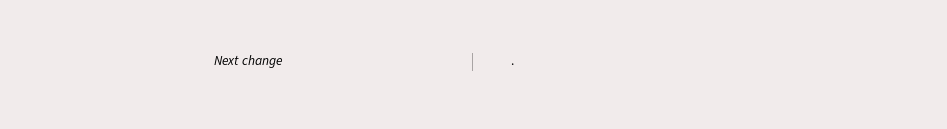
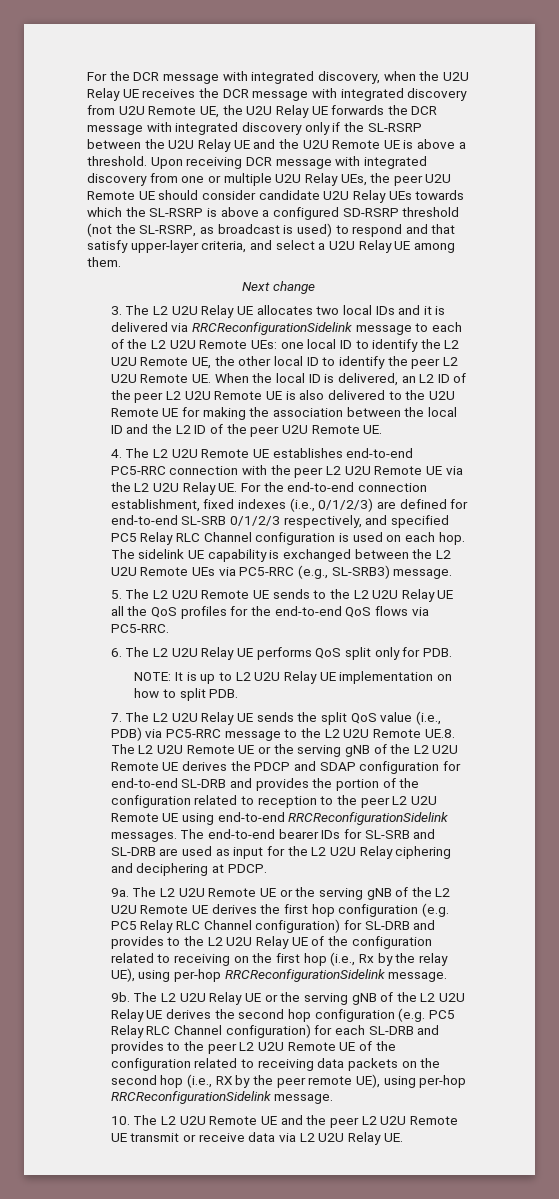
[214,55,283,68] [511,63,515,65] Next change // . -> [87,71,469,84] [87,88,468,101] [87,105,438,118] [87,122,422,135] [87,139,466,152] [87,156,427,169] [87,173,452,186] [87,190,465,203] [87,207,460,220] [87,223,456,237] [87,240,455,253] [87,257,121,267] [242,281,315,294] [110,305,446,318] [110,322,462,335] [110,339,460,352] [110,356,458,369] [110,373,467,386] [110,390,455,403] [110,407,457,420] [110,424,383,437] [110,448,414,458] [110,465,463,478] [110,482,427,495] [110,498,469,512] [110,515,449,528] [110,532,465,545] [110,549,451,562] [110,565,453,579] [110,589,454,602] [110,606,429,619] [110,624,169,633] [110,647,452,660] [134,671,452,684] [134,688,239,701] [110,711,441,725] [110,727,455,741] [110,744,459,757] [110,761,461,774] [110,778,420,791] [110,795,437,808] [110,812,449,825] [110,829,436,842] [110,846,452,859] [110,863,267,876] [110,887,451,900] [110,903,449,917] [110,919,436,933] [110,936,432,949] [110,952,448,966] [110,968,448,982] [110,992,466,1005] [110,1008,455,1022] [110,1024,440,1038] [110,1041,396,1054] [110,1058,441,1071] [110,1074,467,1088] [110,1091,334,1104] [110,1115,458,1128] [110,1132,403,1145] For the DCR message with integrated discovery, when the U2U Relay UE receives the DCR message with integrated discovery from U2U Remote UE, the U2U Relay UE forwards the DCR message with integrated discovery only if the SL-RSRP between the U2U Relay UE and the U2U Remote UE is above a threshold. Upon receiving DCR message with integrated discovery from one or multiple U2U Relay UEs, the peer U2U Remote UE should consider candidate U2U Relay UEs towards which the SL-RSRP is above a configured SD-RSRP threshold (not the SL-RSRP, as broadcast is used) to respond and that satisfy upper-layer criteria, and select a U2U Relay UE among them. // Next change // 3. The L2 U2U Relay UE allocates two local IDs and it is delivered via RRCReconfigurationSidelink message to each of the L2 U2U Remote UEs: one local ID to identify the L2 U2U Remote UE, the other local ID to identify the peer L2 U2U Remote UE. When the local ID is delivered, an L2 ID of the peer L2 U2U Remote UE is also delivered to the U2U Remote UE for making the association between the local ID and the L2 ID of the peer U2U Remote UE. // 4. The L2 U2U Remote UE establishes end-to-end PC5-RRC connection with the peer L2 U2U Remote UE via the L2 U2U Relay UE. For the end-to-end connection establishment, fixed indexes (i.e., 0/1/2/3) are defined for end-to-end SL-SRB 0/1/2/3 respectively, and specified PC5 Relay RLC Channel configuration is used on each hop. The sidelink UE capability is exchanged between the L2 U2U Remote UEs via PC5-RRC (e.g., SL-SRB3) message. // 5. The L2 U2U Remote UE sends to the L2 U2U Relay UE all the QoS profiles for the end-to-end QoS flows via PC5-RRC. // 6. The L2 U2U Relay UE performs QoS split only for PDB. // NOTE: It is up to L2 U2U Relay UE implementation on how to split PDB. // 7. The L2 U2U Relay UE sends the split QoS value (i.e., PDB) via PC5-RRC message to the L2 U2U Remote UE.8. The L2 U2U Remote UE or the serving gNB of the L2 U2U Remote UE derives the PDCP and SDAP configuration for end-to-end SL-DRB and provides the portion of the configuration related to reception to the peer L2 U2U Remote UE using end-to-end RRCReconfigurationSidelink messages. The end-to-end bearer IDs for SL-SRB and SL-DRB are used as input for the L2 U2U Relay ciphering and deciphering at PDCP. // 9a. The L2 U2U Remote UE or the serving gNB of the L2 U2U Remote UE derives the first hop configuration (e.g. PC5 Relay RLC Channel configuration) for SL-DRB and provides to the L2 U2U Relay UE of the configuration related to receiving on the first hop (i.e., Rx by the relay UE), using per-hop RRCReconfigurationSidelink message. // 9b. The L2 U2U Relay UE or the serving gNB of the L2 U2U Relay UE derives the second hop configuration (e.g. PC5 Relay RLC Channel configuration) for each SL-DRB and provides to the peer L2 U2U Remote UE of the configuration related to receiving data packets on the second hop (i.e., RX by the peer remote UE), using per-hop RRCReconfigurationSidelink message. // 10. The L2 U2U Remote UE and the peer L2 U2U Remote UE transmit or receive data via L2 U2U Relay UE.

